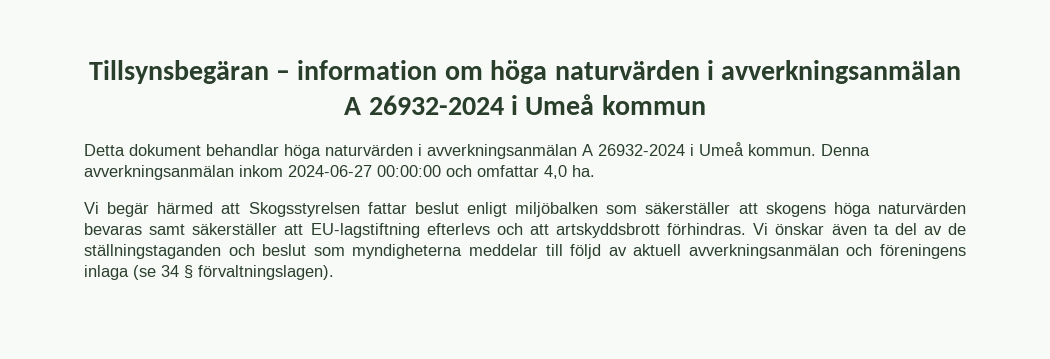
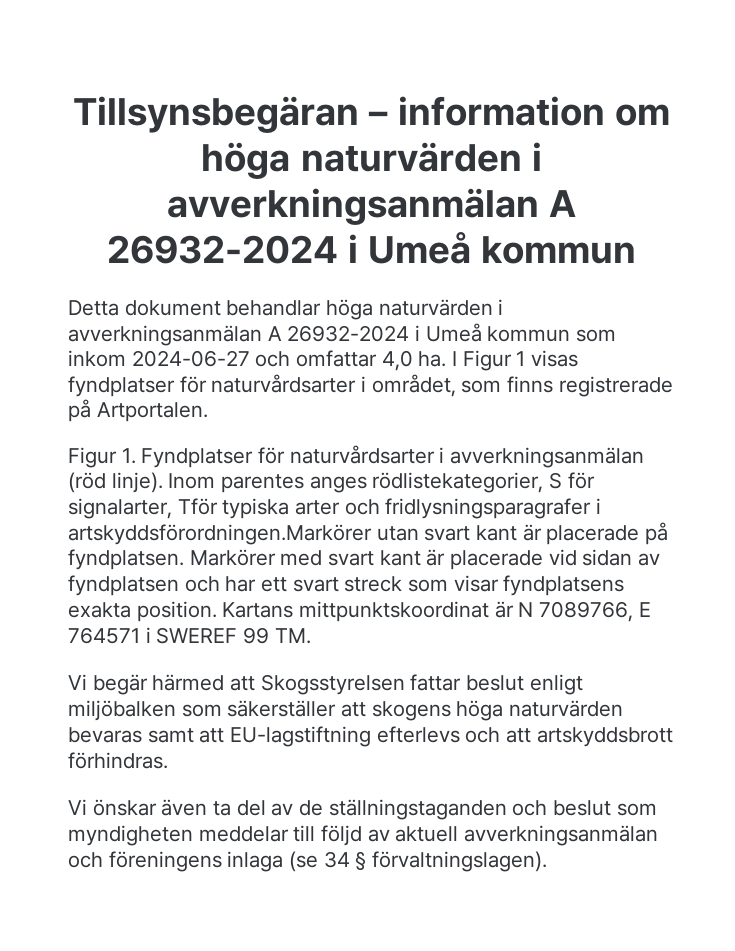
[748,144,870,156] [84,165,234,180] kommun. Denna avverkningsanmälan -> [487,326,617,342] kommun som
[377,165,441,177] 00:00:00 -> (250, 358) none
(595, 171) none -> [452,350,579,371] [68,374,673,397] [68,399,208,422] [68,445,645,468] [68,472,595,493] [68,498,602,519] [68,522,669,545] [68,549,661,570] [68,575,625,596] [68,601,651,622] [68,627,311,644] I Figur 1 visas fyndplatser för naturvårdsarter i området, som finns registrerade på Artportalen. // Figur 1. Fyndplatser för naturvårdsarter i avverkningsanmälan (röd linje). Inom parentes anges rödlistekategorier, S för signalarter, Tför typiska arter och fridlysningsparagrafer i artskyddsförordningen.Markörer utan svart kant är placerade på fyndplatsen. Markörer med svart kant är placerade vid sidan av fyndplatsen och har ett svart streck som visar fyndplatsens exakta position. Kartans mittpunktskoordinat är N 7089766, E 764571 i SWEREF 99 TM.
[192,223,278,235] säkerställer -> (194, 735) none
(747, 229) none -> (168, 760) //
[352,244,463,259] myndigheterna -> [68,825,193,846] myndigheten

